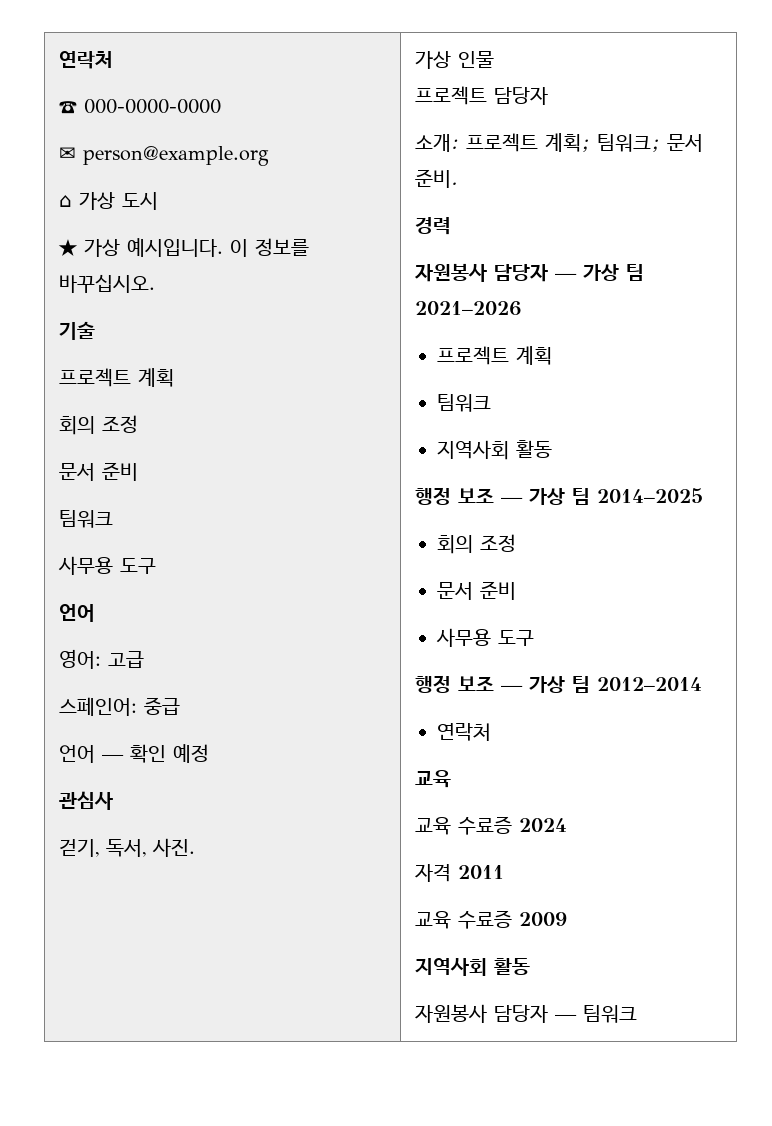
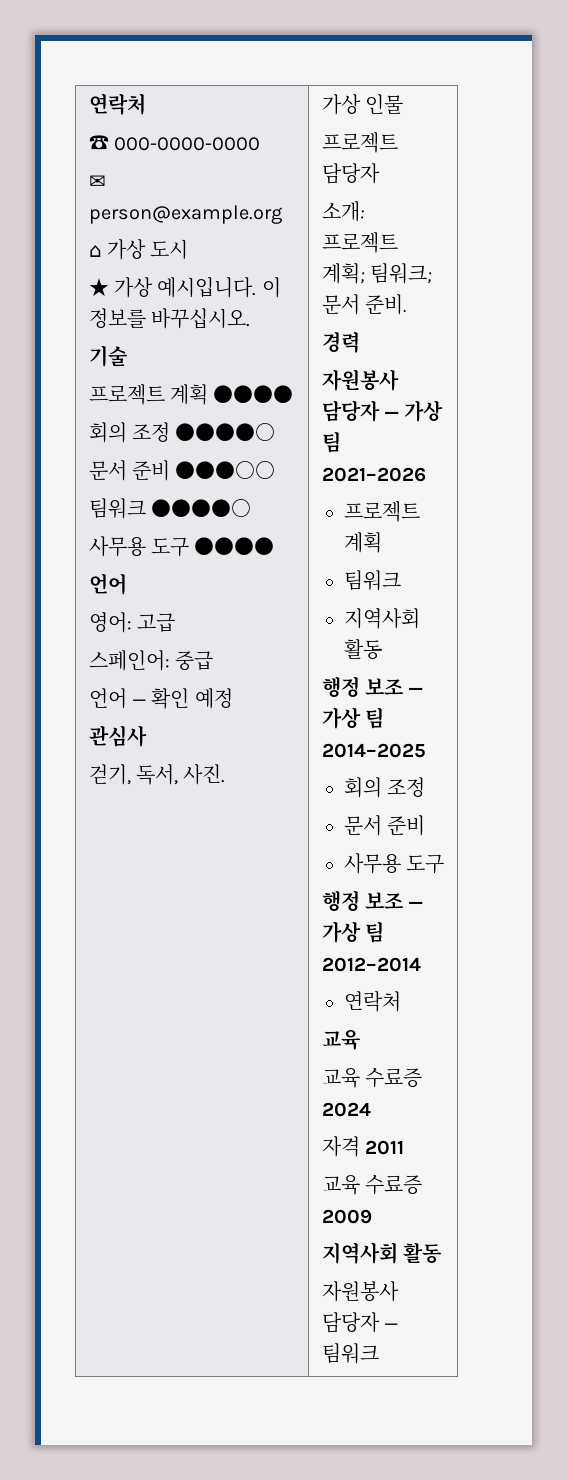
[58,415,138,435] [58,462,138,481] [58,510,113,528] [57,556,156,575] // 회의 조정 // 문서 준비 // 팀워크 // 사무용 도구 -> [213,385,294,403] [88,422,276,443] [88,460,276,481] [88,498,251,519] [88,536,275,557] ●●●● // 회의 조정 ●●●●○ // 문서 준비 ●●●○○ // 팀워크 ●●●●○ // 사무용 도구 ●●●●

